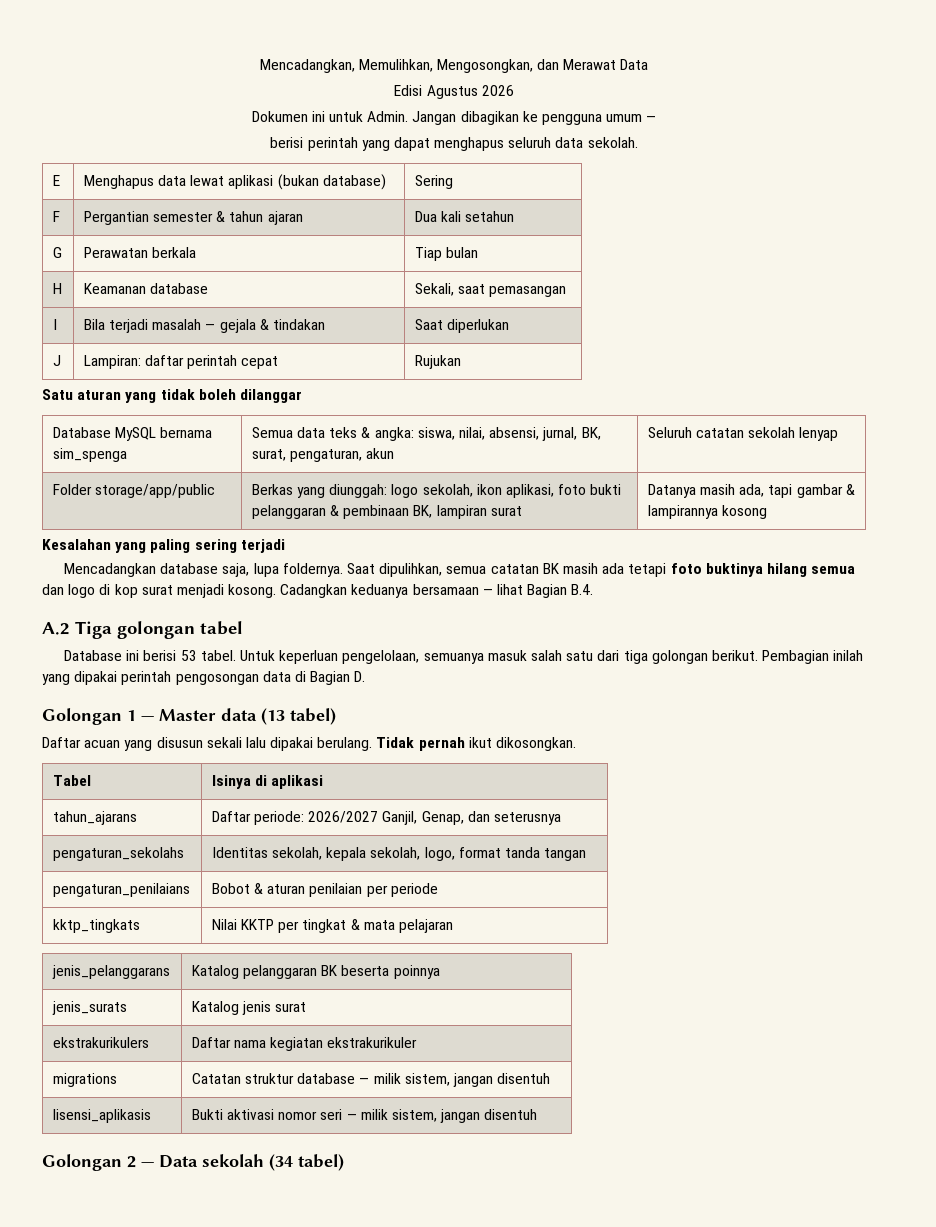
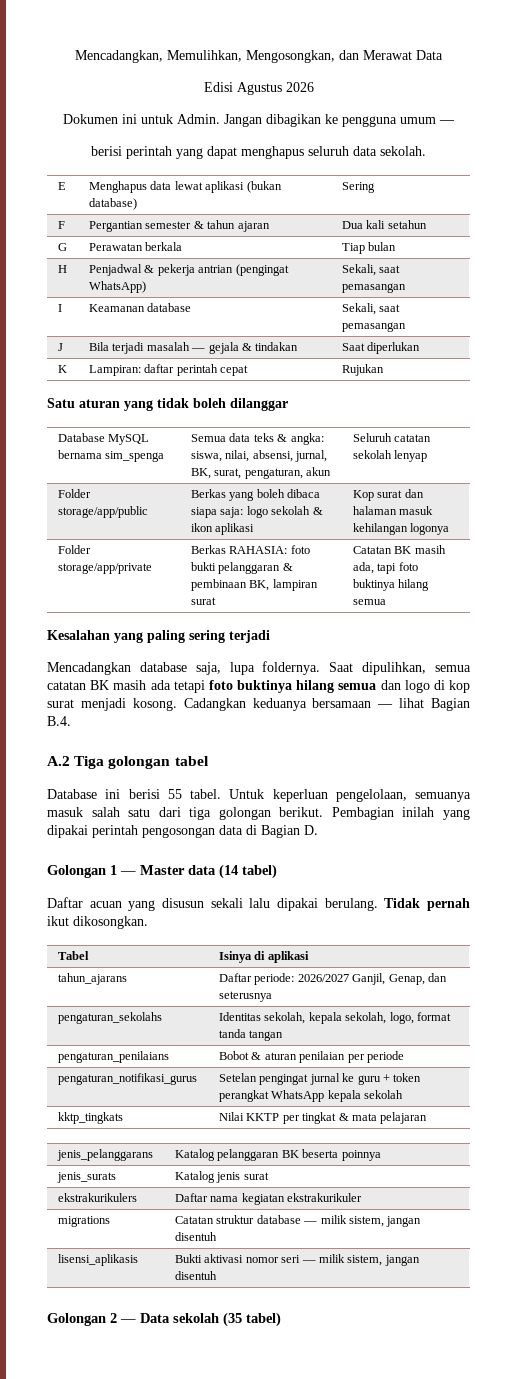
(62, 288) none -> [88,264,289,276] [88,281,146,293] [341,264,401,276] [341,283,406,293] [57,304,62,312] | Penjadwal & pekerja antrian (pengingat WhatsApp) | Sekali, saat pemasangan // I
[52,319,57,330] I -> [57,343,63,351] J
[52,355,61,366] J -> [57,365,67,373] K
[329,484,554,498] diunggah: logo sekolah, ikon aplikasi, -> [256,489,321,498] [190,506,323,518] [190,523,255,535] [352,489,424,501] [352,506,434,515] [352,523,450,535] [57,545,91,554] [57,563,152,574] [190,545,288,554] boleh dibaca siapa saja: logo sekolah & ikon aplikasi | Kop surat dan halaman masuk kehilangan logonya // Folder storage/app/private | Berkas RAHASIA:
[647,484,696,498] Datanya -> [352,546,412,554] Catatan BK
[796,484,855,498] [647,505,768,519] gambar & lampirannya kosong -> [398,562,418,571] [352,579,430,591] [352,599,386,605] foto buktinya hilang semua
[180,650,197,661] 53 -> [167,789,182,799] 55
[261,708,285,725] (13 -> [219,864,238,879] (14
(438, 890) none -> [57,1073,197,1085] [218,1073,422,1085] [218,1090,404,1102] // pengaturan_notifikasi_gurus | Setelan pengingat jurnal ke guru + token perangkat WhatsApp kepala sekolah
[269,1154,293,1171] (34 -> [223,1312,242,1327] (35

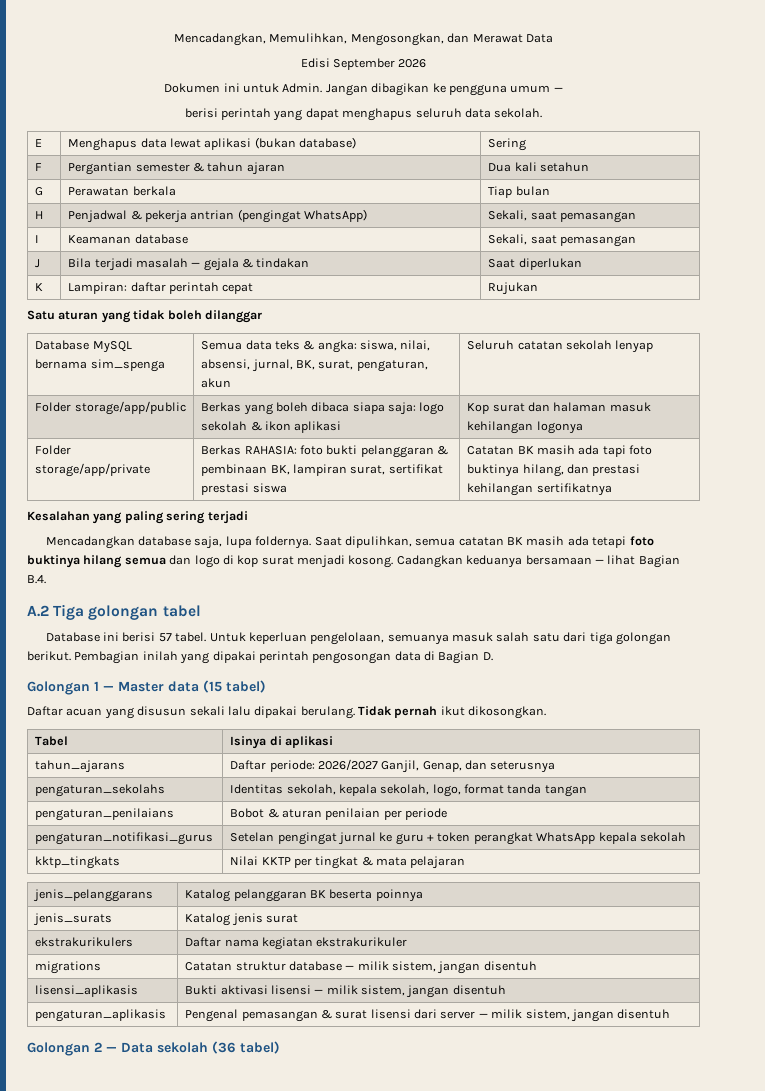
[236,82,282,95] Agustus -> [333,58,395,70] September
[190,597,216,605] surat -> [350,464,443,475] [201,483,287,495] surat, sertifikat prestasi siswa
[352,562,374,574] ada, -> [578,445,600,455] ada
[398,579,430,591] [352,599,386,605] hilang semua -> [522,464,641,477] [467,483,612,496] hilang, dan prestasi kehilangan sertifikatnya
[167,789,182,799] 55 -> [158,633,172,642] 57
[219,864,238,879] (14 -> [203,680,222,693] (15
[245,1255,301,1263] nomor seri -> [270,985,506,998] [35,1009,167,1022] [185,1009,476,1022] lisensi — milik sistem, jangan disentuh // pengaturan_aplikasis | Pengenal pemasangan & surat lisensi dari server
[223,1312,242,1327] (35 -> [212,1041,236,1054] (36

